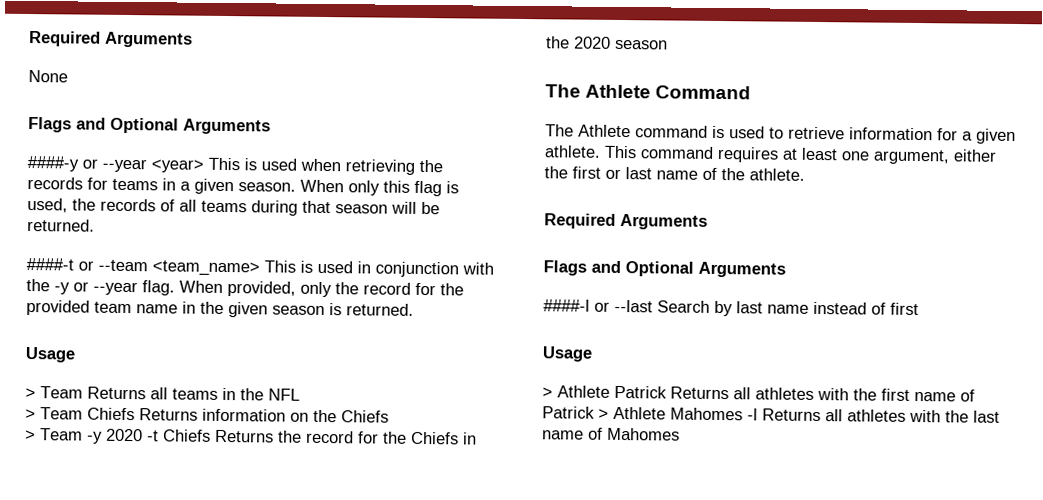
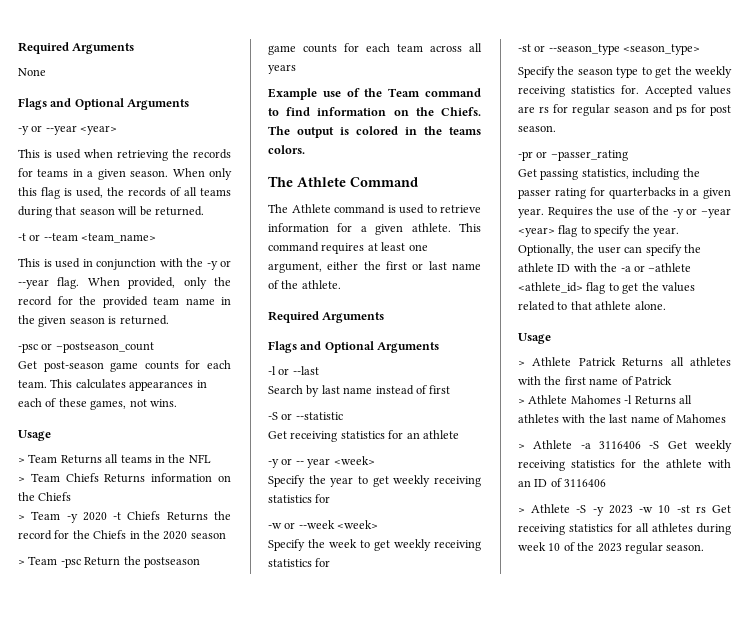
[27,155,79,172] ####-y -> [18,126,29,135] -y
(204, 166) none -> (118, 130) //
[26,257,74,271] ####-t -> [18,233,26,241] -t
(260, 268) none -> (157, 238) //
(414, 309) none -> [18,342,154,353] [18,360,231,372] [18,379,207,391] [18,398,177,410] // -psc or –postseason_count // Get post-season game counts for each team. This calculates appearances in each of these games, not wins.
(668, 44) none -> [18,556,200,568] [268,43,482,55] [268,64,296,74] [268,88,481,100] [268,107,481,116] [268,126,481,138] [268,145,305,154] // > Team -psc Return the postseason game counts for each team across all years // Example use of the Team command to find information on the Chiefs. The output is colored in the teams colors.
[543,299,590,312] ####-l -> [268,366,276,375] -l
(653, 306) none -> (319, 370) //
(919, 309) none -> [268,412,343,420] [268,430,459,442] [268,456,375,468] [268,475,481,487] [268,494,331,503] [268,520,379,529] [268,539,481,551] [268,558,331,567] [518,44,701,55] [518,66,732,78] [518,85,731,97] [518,104,731,116] [518,125,556,132] [518,150,628,161] [518,168,700,180] [518,187,731,199] [518,206,731,218] [518,225,679,237] [518,244,701,256] [518,263,692,272] [518,282,695,294] [518,301,666,311] // -S or --statistic // Get receiving statistics for an athlete // -y or -- year <week> // Specify the year to get weekly receiving statistics for // -w or --week <week> // Specify the week to get weekly receiving statistics for // -st or --season_type <season_type> // Specify the season type to get the weekly receiving statistics for. Accepted values are rs for regular season and ps for post season. // -pr or –passer_rating // Get passing statistics, including the passer rating for quarterbacks in a given year. Requires the use of the -y or –year <year> flag to specify the year. Optionally, the user can specify the athlete ID with the -a or –athlete <athlete_id> flag to get the values related to that athlete alone.
(595, 412) none -> (672, 380) //
(680, 434) none -> [518,440,732,452] [518,459,731,471] [518,478,607,487] [518,504,731,516] [518,523,731,535] [518,542,705,554] // > Athlete -a 3116406 -S Get weekly receiving statistics for the athlete with an ID of 3116406 // > Athlete -S -y 2023 -w 10 -st rs Get receiving statistics for all athletes during week 10 of the 2023 regular season.

